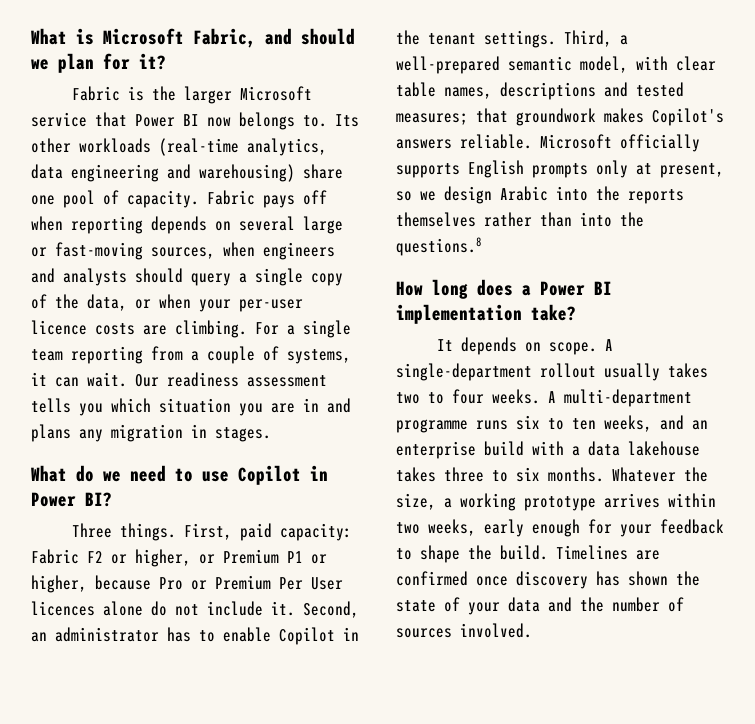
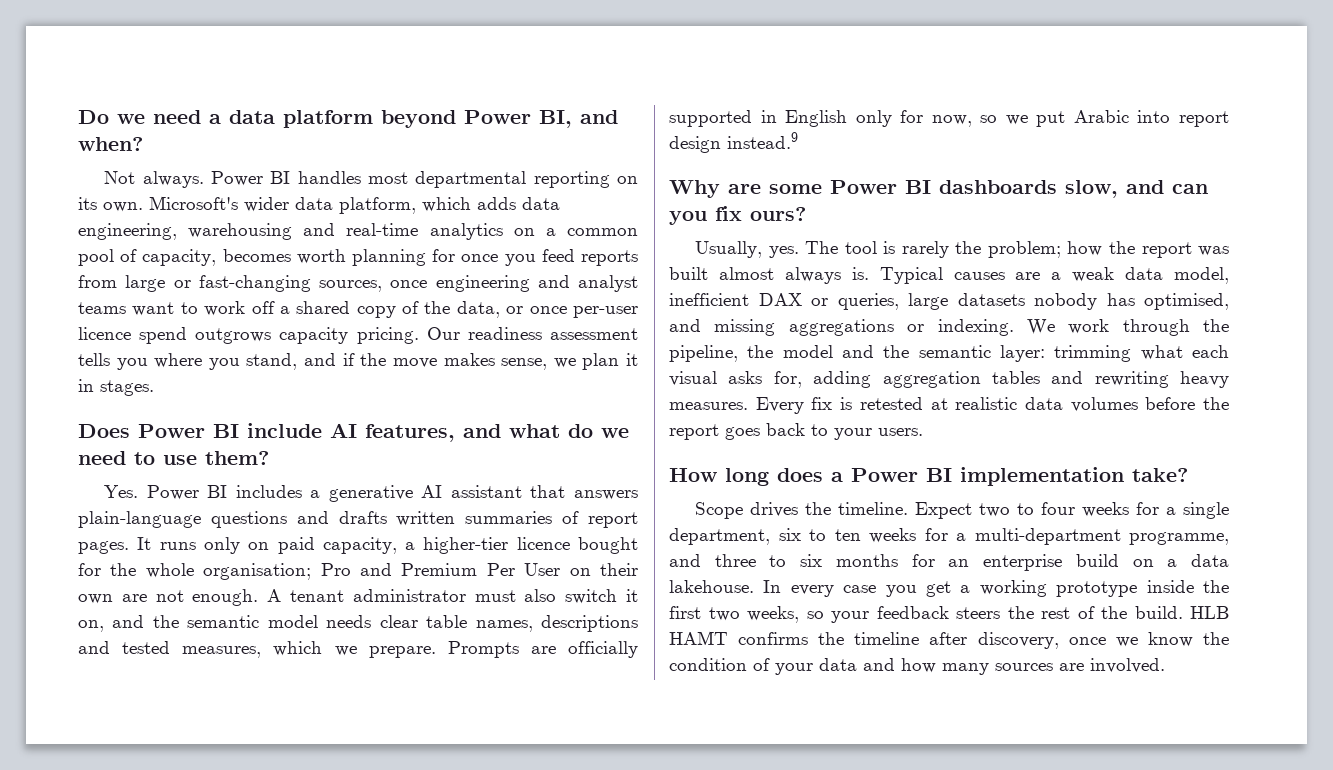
[31,28,355,48] [31,53,166,73] [72,86,313,104] [31,112,359,130] [31,138,327,156] [31,164,343,182] [31,190,327,208] [31,216,343,234] [31,242,335,260] [31,268,303,286] What is Microsoft Fabric, and should we plan for it? // Fabric is the larger Microsoft service that Power BI now belongs to. Its other workloads (real-time analytics, data engineering and warehousing) share one pool of capacity. Fabric pays off when reporting depends on several large or fast-moving sources, when engineers and analysts should query a single -> [78,110,618,128] [78,137,143,151] [104,171,638,188] [78,196,560,214] [78,223,639,240] [78,249,638,266] [78,275,638,292] [78,301,351,316] Do we need a data platform beyond Power BI, and when? // Not always. Power BI handles most departmental reporting on its own. Microsoft's wider data platform, which adds data engineering, warehousing and real-time analytics on a common pool of capacity, becomes worth planning for once you feed reports from large or fast-changing sources, once engineering and analyst teams want to work off a shared
[159,294,303,312] [31,320,351,338] [31,346,351,364] [31,372,127,387] when your per-user licence costs are climbing. For a single team reporting from a couple of systems, it can wait. -> [529,306,638,318] [78,327,419,344] once per-user licence spend outgrows capacity pricing.
[111,398,351,416] [31,424,271,442] [31,465,67,482] which situation you are in and plans any migration in stages. // What -> [154,353,639,370] [78,379,154,396] [78,423,560,442] where you stand, and if the move makes sense, we plan it in stages. // Does Power BI include AI features, and what
[238,465,328,485] [31,492,112,507] [72,523,353,541] [31,549,327,567] [31,575,343,593] [31,601,359,618] [31,627,359,645] [396,30,628,48] [396,56,668,74] Copilot in Power BI? // Three things. First, paid capacity: Fabric F2 or higher, or Premium P1 or higher, because Pro or Premium Per User licences alone do not include it. Second, an administrator has to enable Copilot in the tenant settings. Third, a well-prepared semantic model, with -> [205,451,269,465] [104,485,638,502] [78,511,638,528] [78,537,638,554] [78,563,638,580] [78,589,638,606] [78,615,372,632] them? // Yes. Power BI includes a generative AI assistant that answers plain-language questions and drafts written summaries of report pages. It runs only on paid capacity, a higher-tier licence bought for the whole organisation; Pro and Premium Per User on their own are not enough. A tenant administrator must also switch it on, and the semantic model needs
[396,108,724,126] [396,134,700,152] [396,160,724,178] measures; that groundwork makes Copilot's answers reliable. Microsoft officially supports English prompts only at present, -> [182,641,638,658] [669,110,972,127] measures, which we prepare. Prompts are officially supported in English only for now,
[444,186,492,204] design -> [1036,111,1066,127] put
[596,186,684,204] [396,212,644,227] [396,237,481,256] the reports themselves rather than into the questions.8 -> [1179,111,1229,127] [669,132,798,153] [669,180,1208,198] [669,206,806,225] [695,241,1229,258] [669,267,1229,284] [669,293,1229,310] [669,319,1229,336] [669,345,1229,362] [669,371,1229,388] [669,397,1229,414] [669,423,923,440] report design instead.9 // Why are some Power BI dashboards slow, and can you fix ours? // Usually, yes. The tool is rarely the problem; how the report was built almost always is. Typical causes are a weak data model, inefficient DAX or queries, large datasets nobody has optimised, and missing aggregations or indexing. We work through the pipeline, the model and the semantic layer: trimming what each visual asks for, adding aggregation tables and rewriting heavy measures. Every fix is retested at realistic data volumes before the report goes back to your users.
[437,337,614,355] [396,363,708,381] [396,389,692,407] [396,415,684,433] It depends on scope. A single-department rollout usually takes two to four weeks. A multi-department programme runs six to ten weeks, and -> [695,502,1229,519] [669,528,1229,545] [669,554,935,567] Scope drives the timeline. Expect two to four weeks for a single department, six to ten weeks for a multi-department programme, and three to six months for
[532,441,700,456] [396,467,708,482] [396,493,716,511] [396,519,724,537] [396,545,660,563] [396,571,700,589] [396,597,684,615] [396,628,452,638] with a data lakehouse takes three to six months. Whatever the size, a working prototype arrives within two weeks, early enough for your feedback to shape the build. Timelines are confirmed once discovery has shown the state of your data and the number of sources -> [1132,554,1229,567] [669,580,1229,597] [669,606,1229,623] [669,631,1229,649] [669,658,1084,675] on a data lakehouse. In every case you get a working prototype inside the first two weeks, so your feedback steers the rest of the build. HLB HAMT confirms the timeline after discovery, once we know the condition of your data and how many sources are

